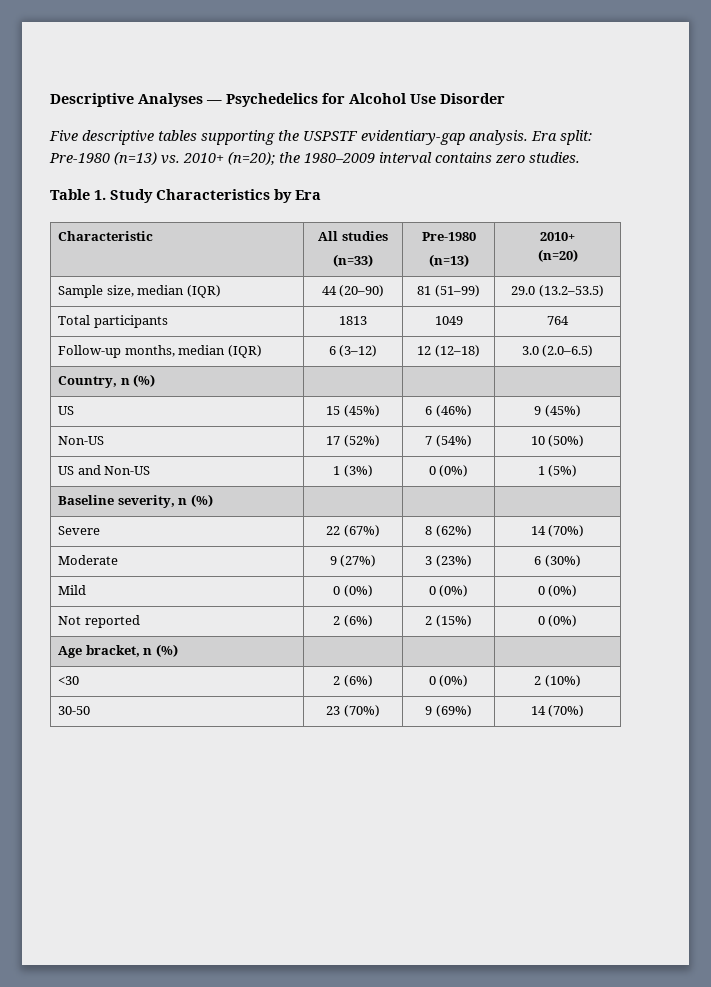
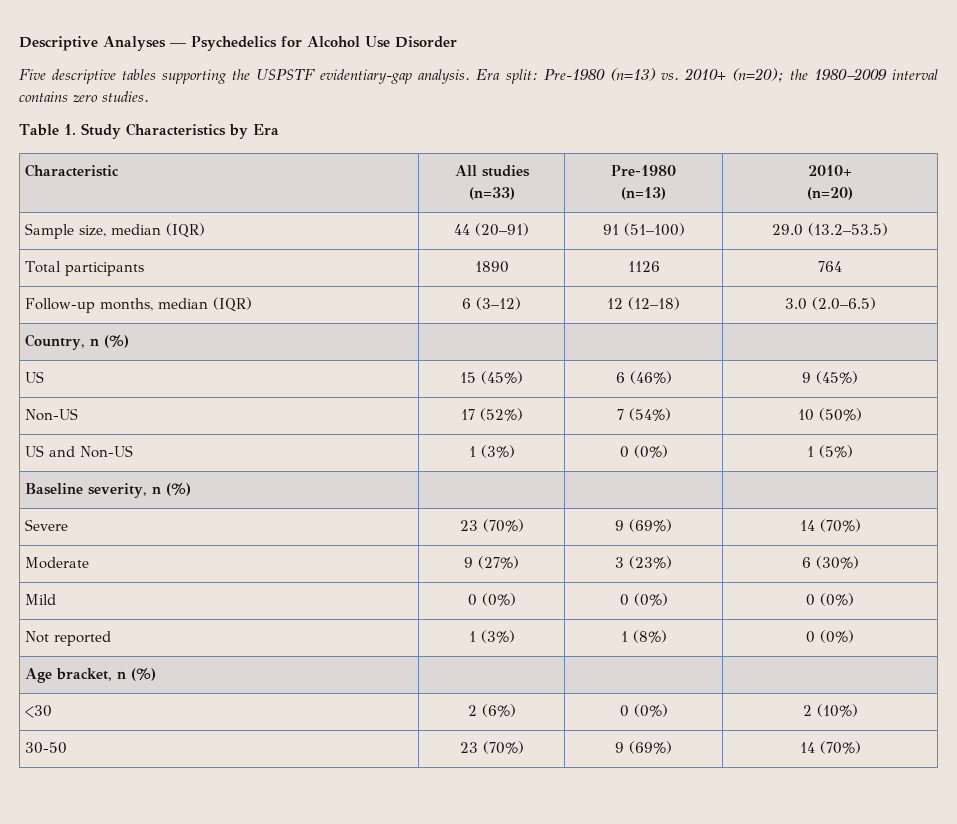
[339,285,385,297] [417,285,480,297] (20–90) | 81 (51–99) -> [475,223,529,236] [602,223,685,236] (20–91) | 91 (51–100)
[339,316,368,325] [434,316,463,325] 1813 | 1049 -> [474,261,509,273] [627,261,660,272] 1890 | 1126
[326,525,380,537] [425,525,472,537] 22 (67%) | 8 (62%) -> [459,519,524,532] [615,519,672,532] 23 (70%) | 9 (69%)
[333,615,373,627] [425,615,472,627] 2 (6%) | 2 (15%) -> [468,630,515,643] [620,630,667,643] 1 (3%) | 1 (8%)

